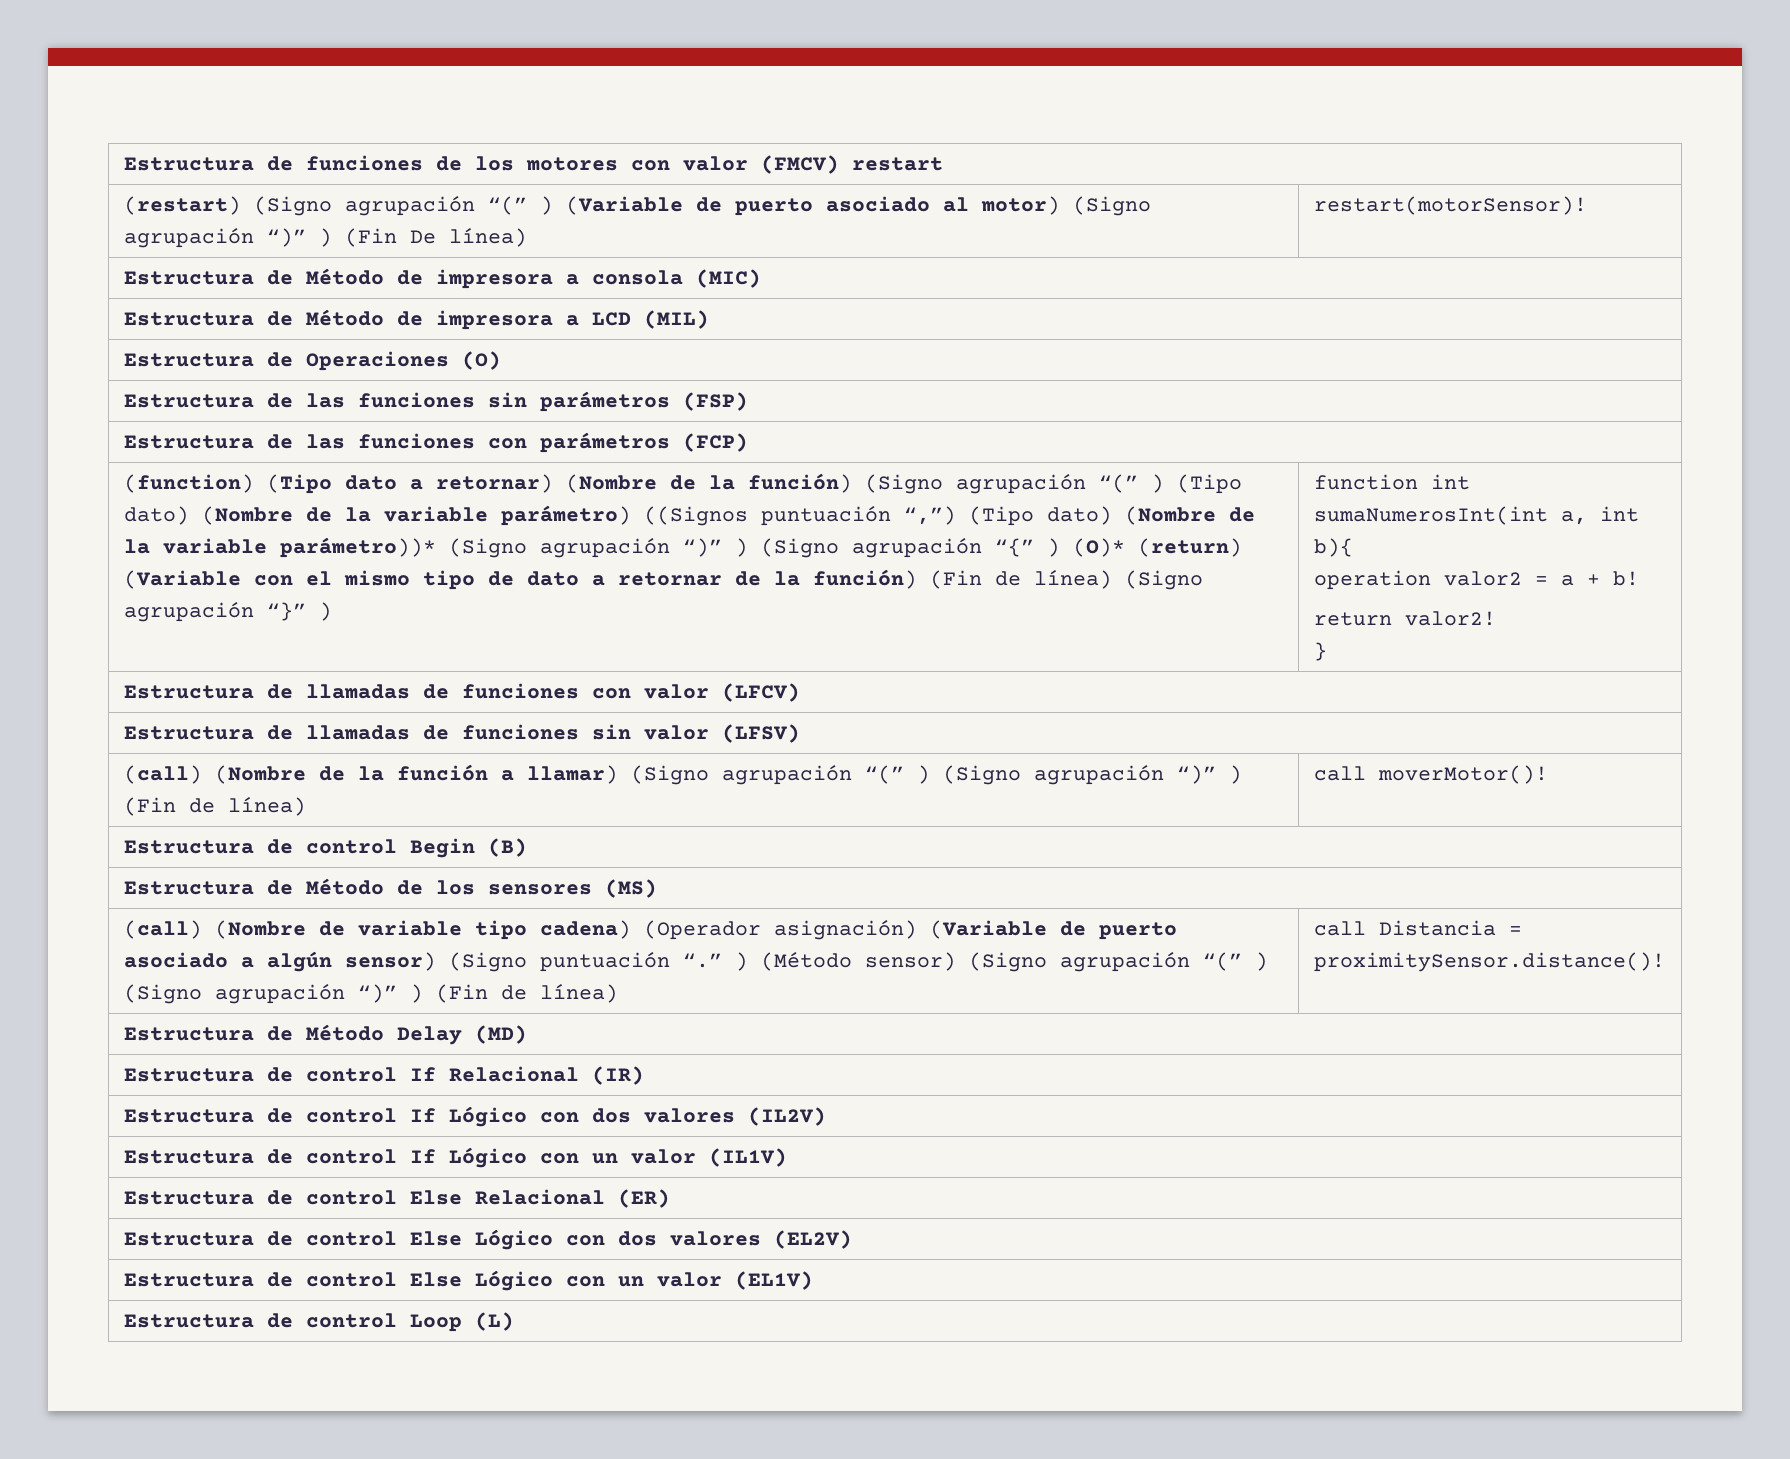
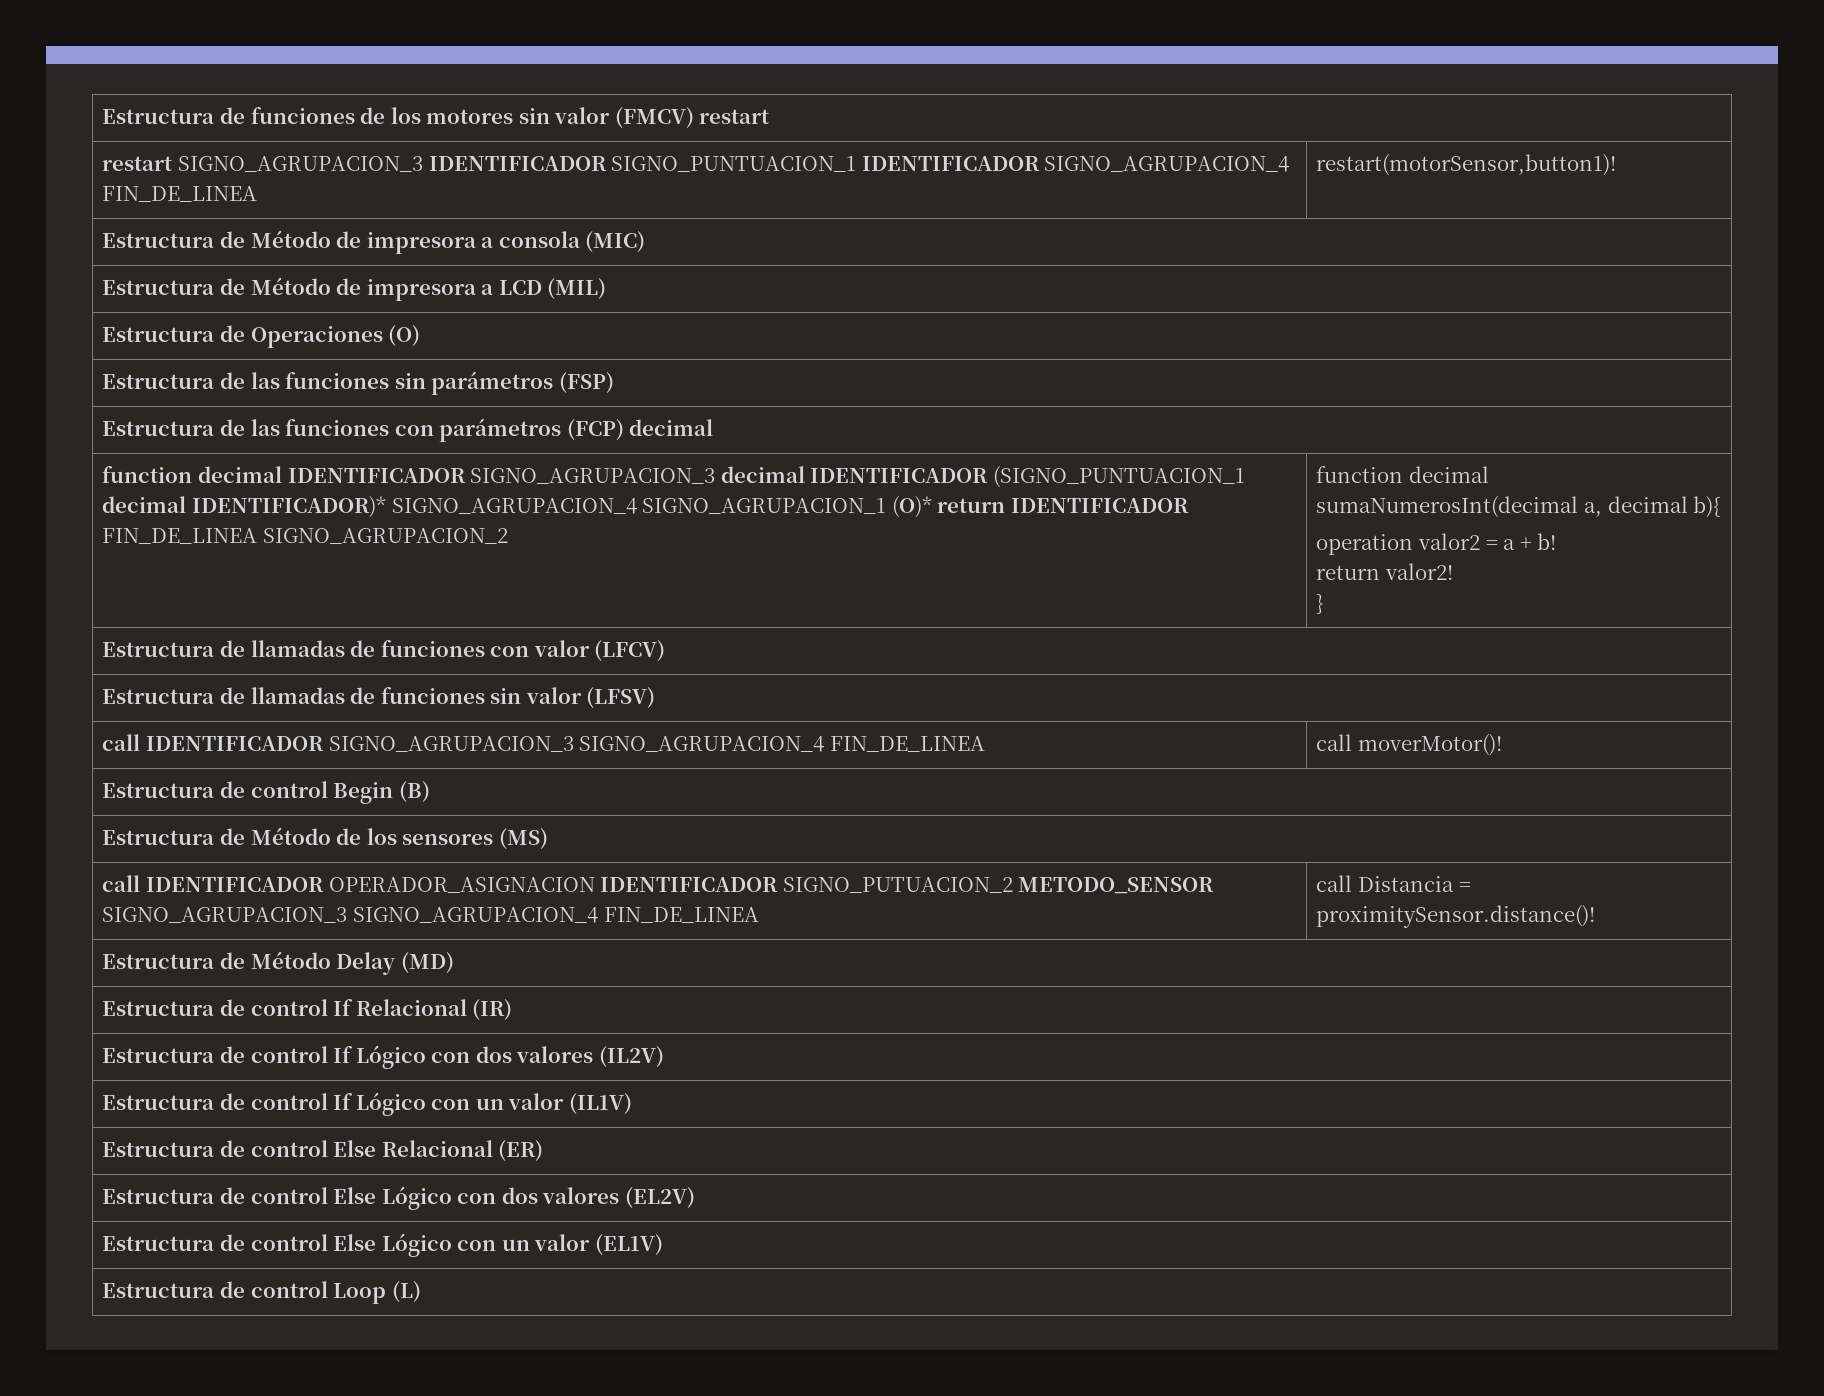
[630,160,670,171] con -> [518,108,550,124] sin
[123,196,1151,216] [123,228,527,248] [1313,196,1587,215] (restart) (Signo agrupación “(” ) (Variable de puerto asociado al motor) (Signo agrupación “)” ) (Fin De línea) | restart(motorSensor)! -> [102,156,1290,172] [102,186,258,202] [1316,154,1617,176] restart SIGNO_AGRUPACION_3 IDENTIFICADOR SIGNO_PUNTUACION_1 IDENTIFICADOR SIGNO_AGRUPACION_4 FIN_DE_LINEA | restart(motorSensor,button1)!
[123,473,1242,494] [123,505,1255,526] [123,537,1242,558] [123,569,1203,590] [123,602,332,622] [1313,474,1470,490] [1313,506,1639,525] // (function) (Tipo dato a retornar) (Nombre de la función) (Signo agrupación “(” ) (Tipo dato) (Nombre de la variable parámetro) ((Signos puntuación “,”) (Tipo dato) (Nombre de la variable parámetro))* (Signo agrupación “)” ) (Signo agrupación “{” ) (O)* (return) (Variable con el mismo tipo de dato a retornar de la función) (Fin de línea) (Signo agrupación “}” ) | function int sumaNumerosInt(int a, int -> [629,419,714,436] [102,466,1245,488] [102,496,1189,518] [102,528,508,544] [1316,466,1489,483] [1316,496,1688,518] decimal // function decimal IDENTIFICADOR SIGNO_AGRUPACION_3 decimal IDENTIFICADOR (SIGNO_PUNTUACION_1 decimal IDENTIFICADOR)* SIGNO_AGRUPACION_4 SIGNO_AGRUPACION_1 (O)* return IDENTIFICADOR FIN_DE_LINEA SIGNO_AGRUPACION_2 | function decimal sumaNumerosInt(decimal a, decimal
[123,764,1242,785] [123,797,306,816] (call) (Nombre de la función a llamar) (Signo agrupación “(” ) (Signo agrupación “)” ) (Fin de línea) -> [102,734,985,752] call IDENTIFICADOR SIGNO_AGRUPACION_3 SIGNO_AGRUPACION_4 FIN_DE_LINEA
[123,920,1177,940] [123,951,1268,972] [123,984,618,1004] (call) (Nombre de variable tipo cadena) (Operador asignación) (Variable de puerto asociado a algún sensor) (Signo puntuación “.” ) (Método sensor) (Signo agrupación “(” ) (Signo agrupación “)” ) (Fin de línea) -> [102,875,1215,894] [102,907,759,923] call IDENTIFICADOR OPERADOR_ASIGNACION IDENTIFICADOR SIGNO_PUTUACION_2 METODO_SENSOR SIGNO_AGRUPACION_3 SIGNO_AGRUPACION_4 FIN_DE_LINEA

